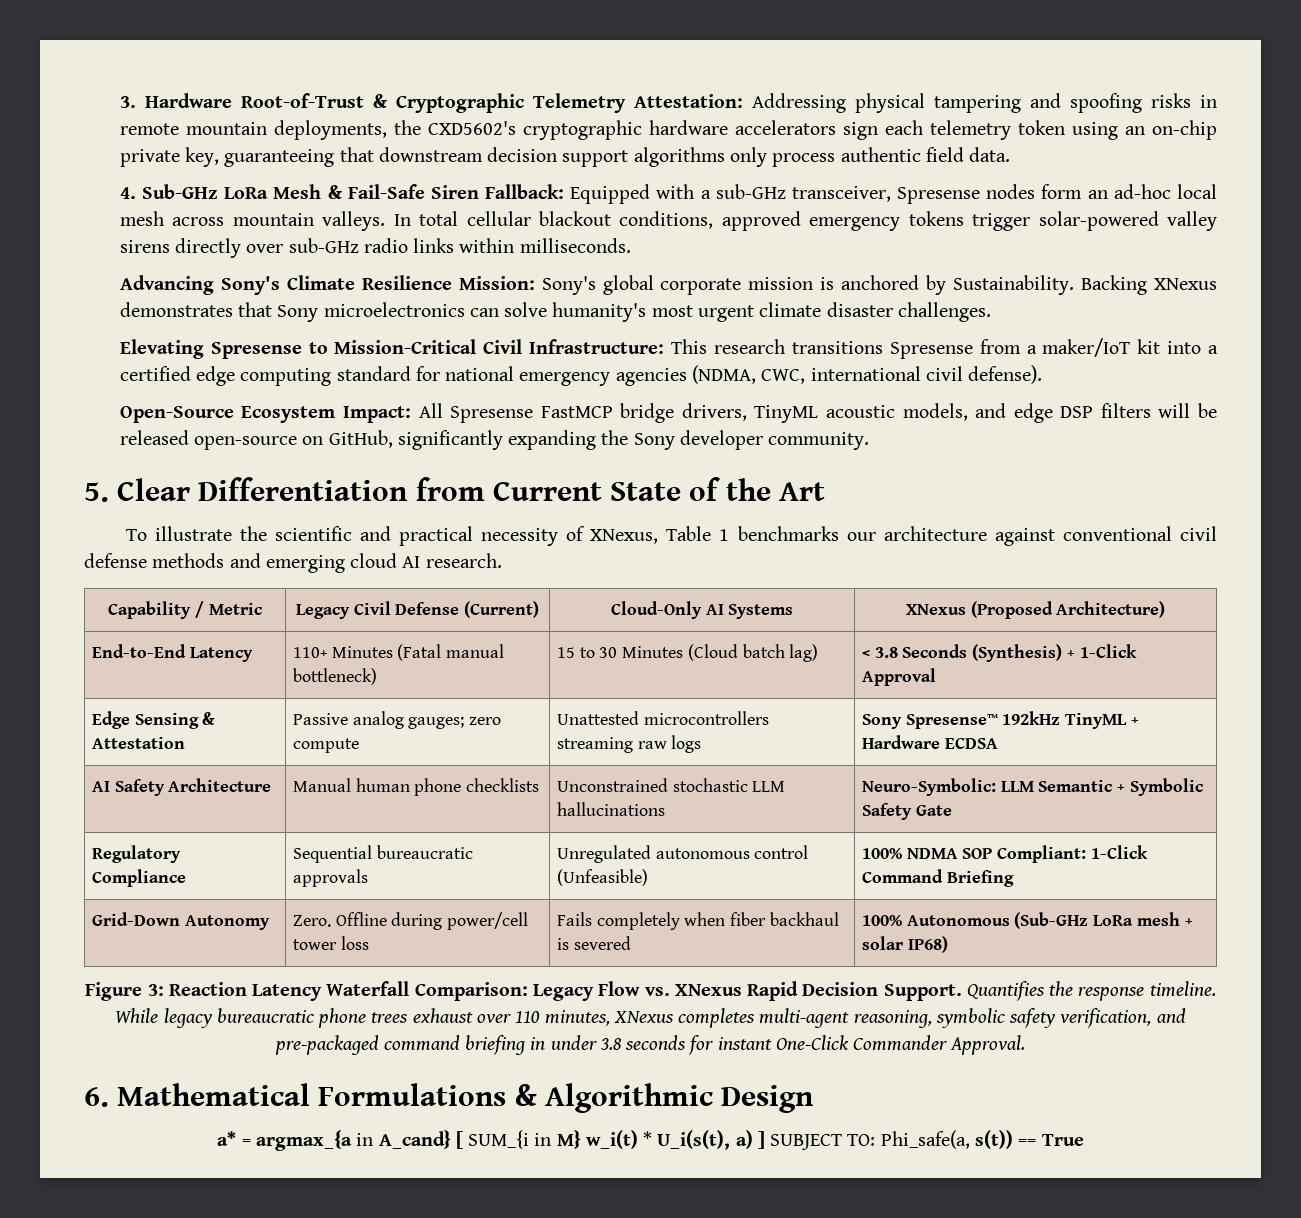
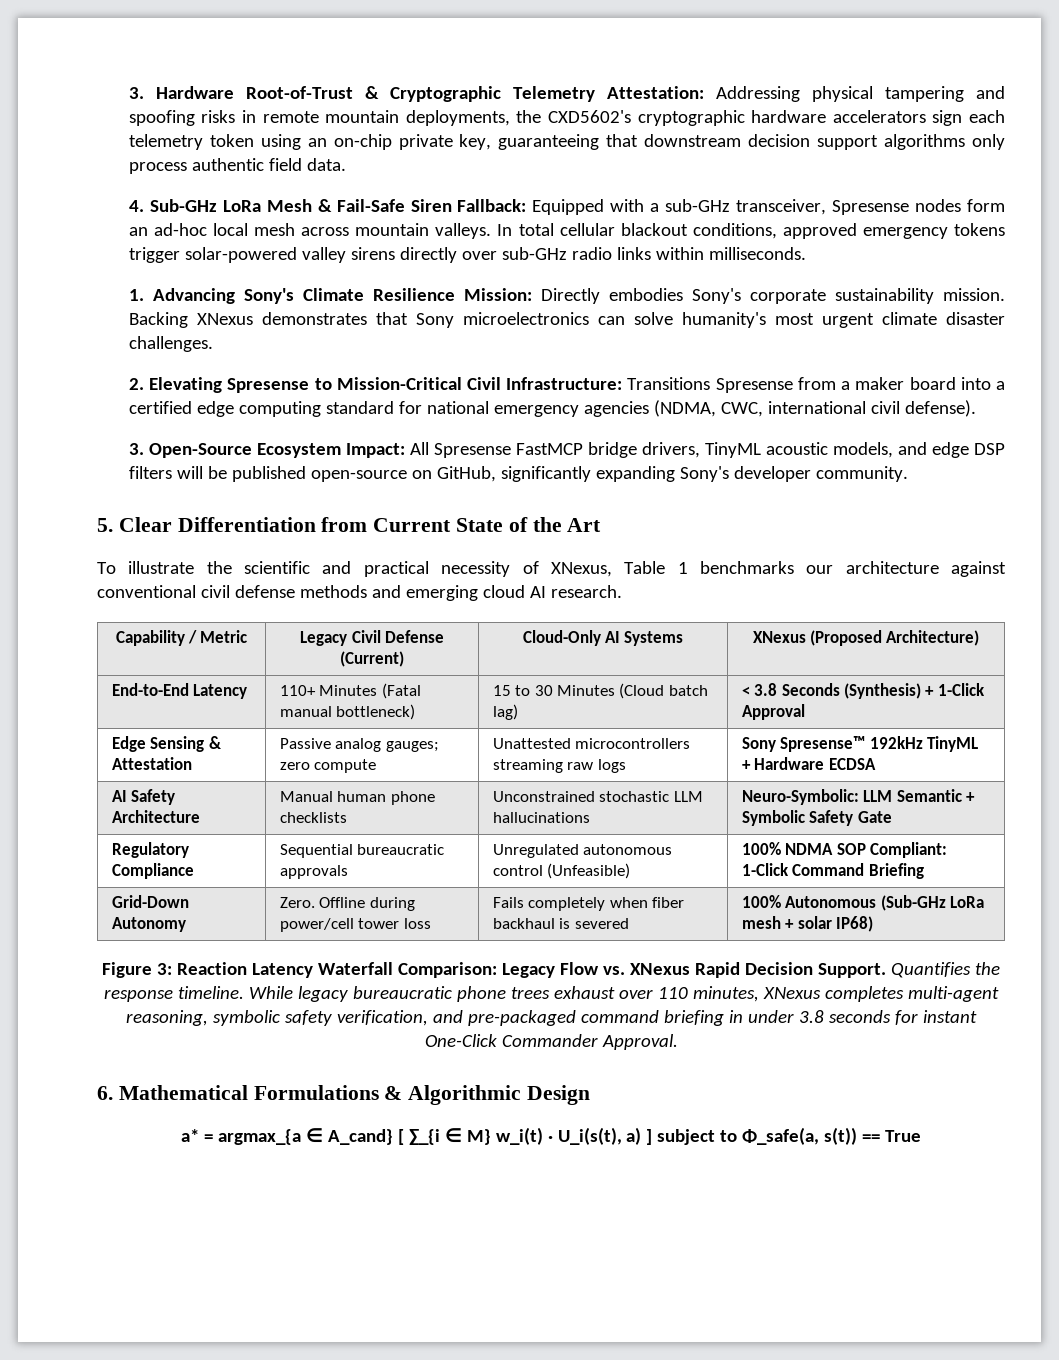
(631, 245) none -> [128,289,144,301] 1.
[541,275,1075,295] Sony's global corporate mission is anchored by Sustainability. -> [540,288,1005,304] Directly embodies Sony's corporate sustainability mission.
(991, 312) none -> [128,378,144,390] 2.
[671,339,883,354] This research transitions -> [627,377,711,390] Transitions
[1042,338,1161,357] maker/IoT kit -> [855,377,956,390] maker board
(1043, 374) none -> [128,443,144,455] 3.
[119,430,189,445] released -> [231,466,306,482] published
[601,430,675,450] the Sony -> [679,466,729,482] Sony's
[356,1133,374,1146] in -> [305,1128,323,1143] ∈
[468,1130,552,1149] SUM_{i in -> [408,1128,462,1145] ∑_{i ∈
[643,1131,653,1146] * -> [547,1136,553,1142] ·
[770,1130,970,1150] SUBJECT TO: Phi_safe(a, -> [657,1127,820,1145] subject to Φ_safe(a,

